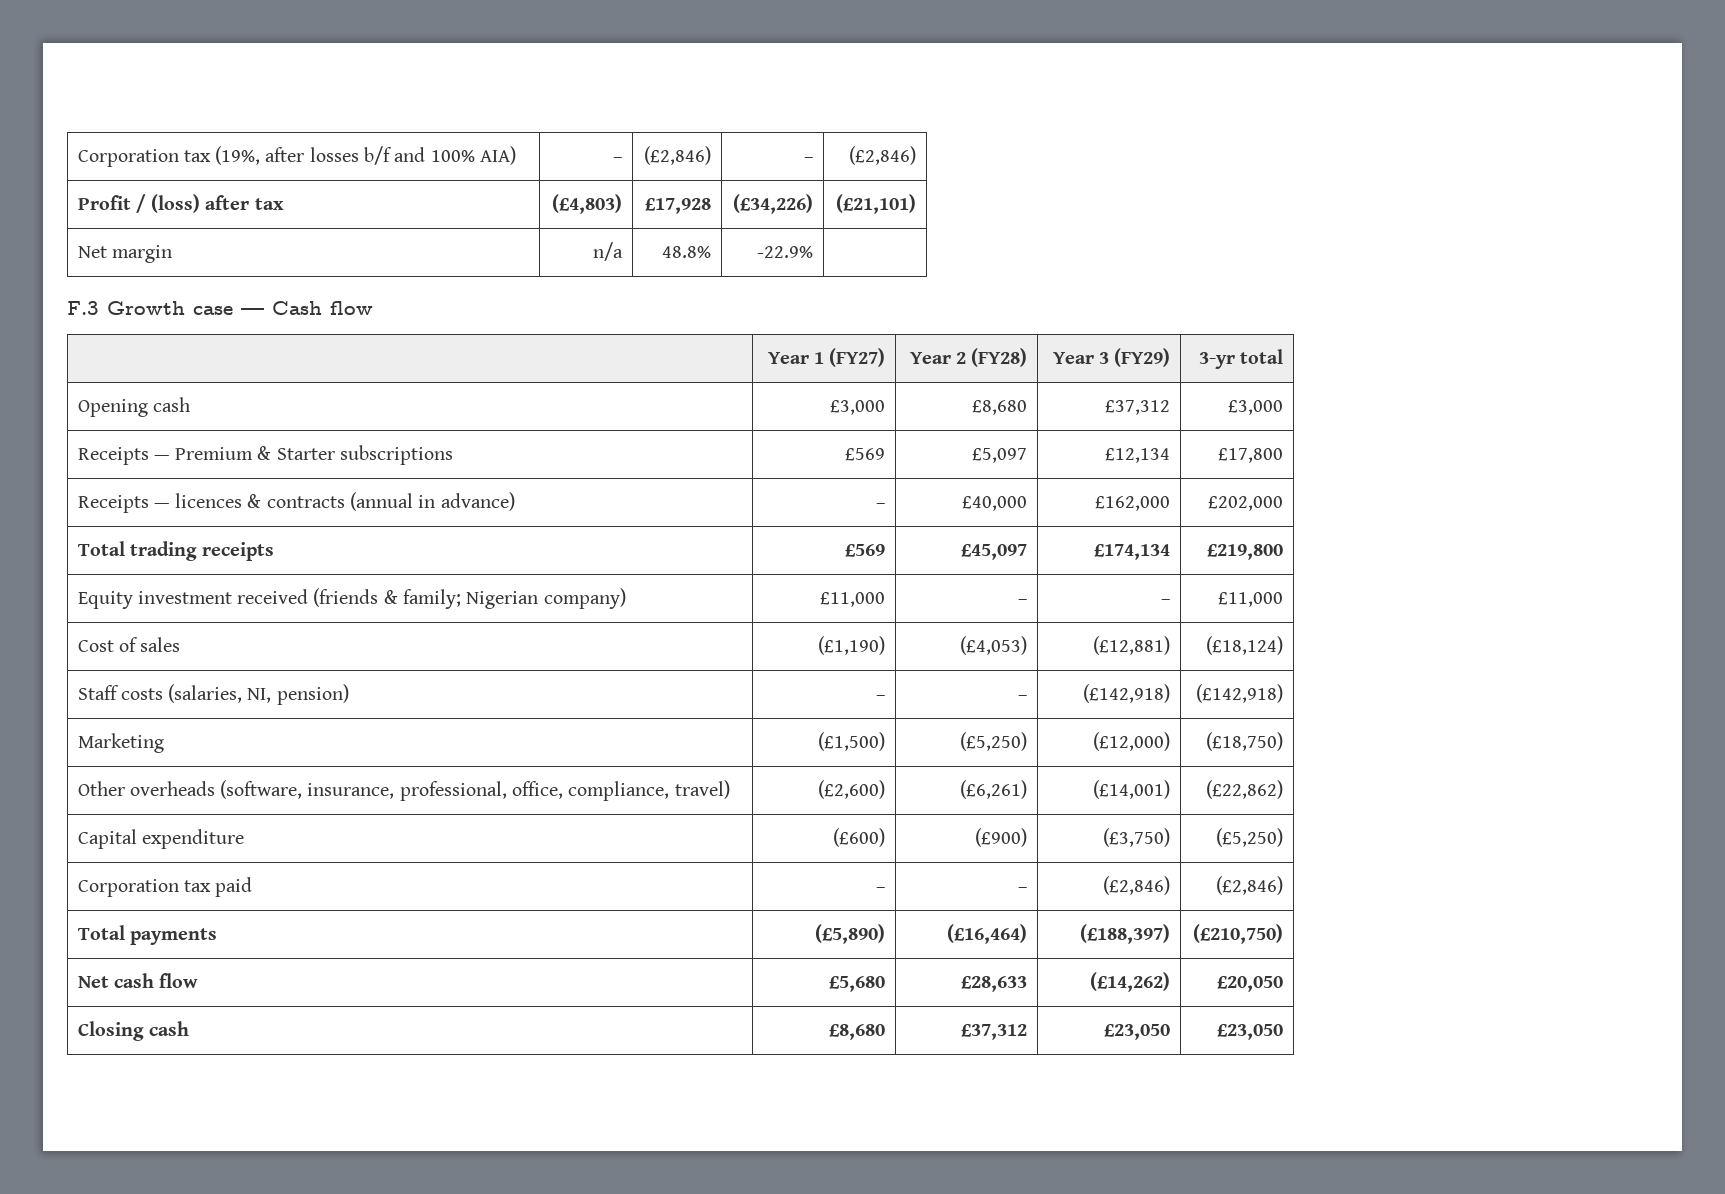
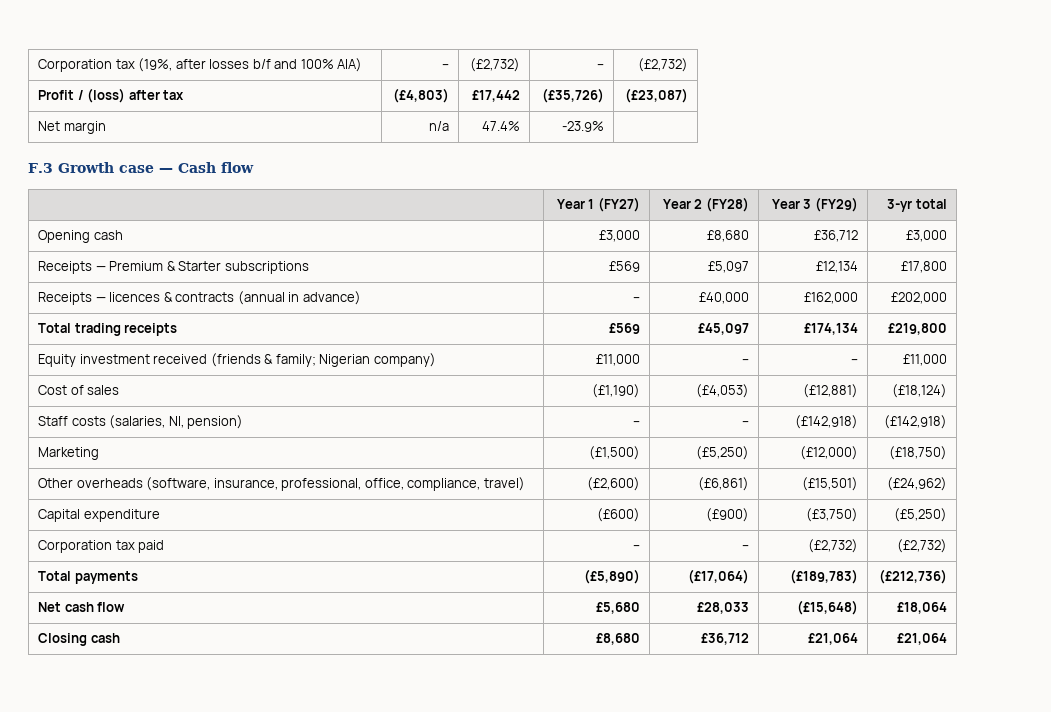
[644,146,712,165] [804,157,814,162] [849,146,917,165] (£2,846) | – | (£2,846) -> [469,58,520,72] [596,64,604,69] [637,58,688,72] (£2,732) | – | (£2,732)
[645,198,712,214] [733,194,814,214] [836,194,917,214] £17,928 | (£34,226) | (£21,101) -> [471,90,520,102] [541,88,604,103] [624,88,688,103] £17,442 | (£35,726) | (£23,087)
[662,246,712,258] [757,246,814,258] 48.8% | -22.9% -> [481,121,520,131] [561,121,604,132] 47.4% | -23.9%
[1105,400,1171,415] £37,312 -> [813,230,858,242] £36,712
[960,780,1028,799] [1093,780,1171,799] [1206,780,1284,799] (£6,261) | (£14,001) | (£22,862) -> [697,477,749,491] [801,477,858,491] [886,477,947,491] (£6,861) | (£15,501) | (£24,962)
[1103,876,1171,895] [1216,876,1284,895] (£2,846) | (£2,846) -> [807,539,858,553] [896,539,947,553] (£2,732) | (£2,732)
[947,924,1028,944] [1080,924,1171,944] [1193,924,1284,944] (£16,464) | (£188,397) | (£210,750) -> [687,569,749,584] [789,569,858,584] [878,569,947,584] (£17,064) | (£189,783) | (£212,736)
[961,976,1028,992] [1090,972,1171,992] [1217,976,1284,992] £28,633 | (£14,262) | £20,050 -> [696,602,749,614] [796,600,858,615] [896,602,947,614] £28,033 | (£15,648) | £18,064
[961,1024,1028,1040] [1104,1024,1171,1040] [1217,1024,1284,1040] £37,312 | £23,050 | £23,050 -> [700,633,749,645] [807,633,858,645] [896,633,947,645] £36,712 | £21,064 | £21,064

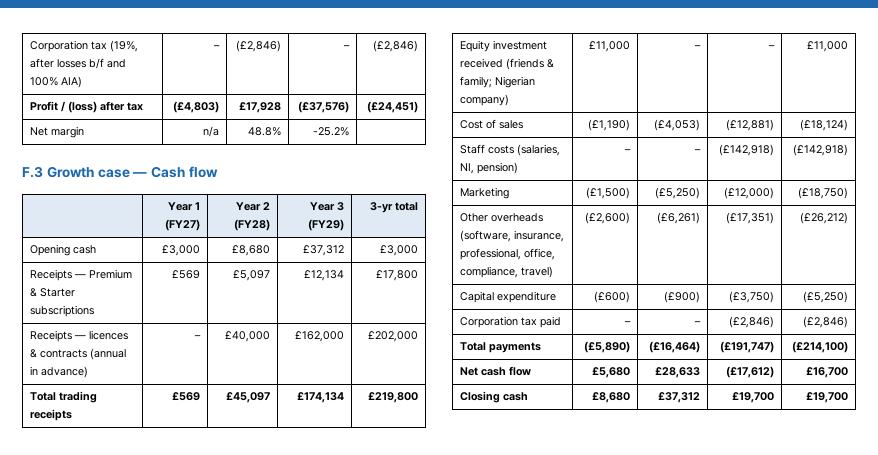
[469,58,520,72] [596,64,604,69] [637,58,688,72] (£2,732) | – | (£2,732) -> [235,40,281,52] [342,45,350,49] [372,40,418,52] (£2,846) | – | (£2,846)
[471,90,520,102] [541,88,604,103] [624,88,688,103] £17,442 | (£35,726) | (£23,087) -> [238,102,281,113] [297,101,349,113] [366,101,418,113] £17,928 | (£37,576) | (£24,451)
[481,121,520,131] [561,121,604,132] 47.4% | -23.9% -> [247,127,281,136] [312,127,349,136] 48.8% | -25.2%
[813,230,858,242] £36,712 -> [302,245,344,256] £37,312
[697,477,749,491] [801,477,858,491] [886,477,947,491] (£6,861) | (£15,501) | (£24,962) -> [656,212,700,224] [725,212,774,224] [799,212,848,224] (£6,261) | (£17,351) | (£26,212)
[807,539,858,553] [896,539,947,553] (£2,732) | (£2,732) -> [728,316,774,328] [802,316,848,328] (£2,846) | (£2,846)
[687,569,749,584] [789,569,858,584] [878,569,947,584] (£17,064) | (£189,783) | (£212,736) -> [648,341,700,353] [719,341,774,353] [791,341,848,353] (£16,464) | (£191,747) | (£214,100)
[696,602,749,614] [796,600,858,615] [896,602,947,614] £28,033 | (£15,648) | £18,064 -> [654,367,700,378] [725,366,774,378] [805,367,848,378] £28,633 | (£17,612) | £16,700
[700,633,749,645] [807,633,858,645] [896,633,947,645] £36,712 | £21,064 | £21,064 -> [657,392,700,403] [731,392,774,403] [805,392,848,403] £37,312 | £19,700 | £19,700

